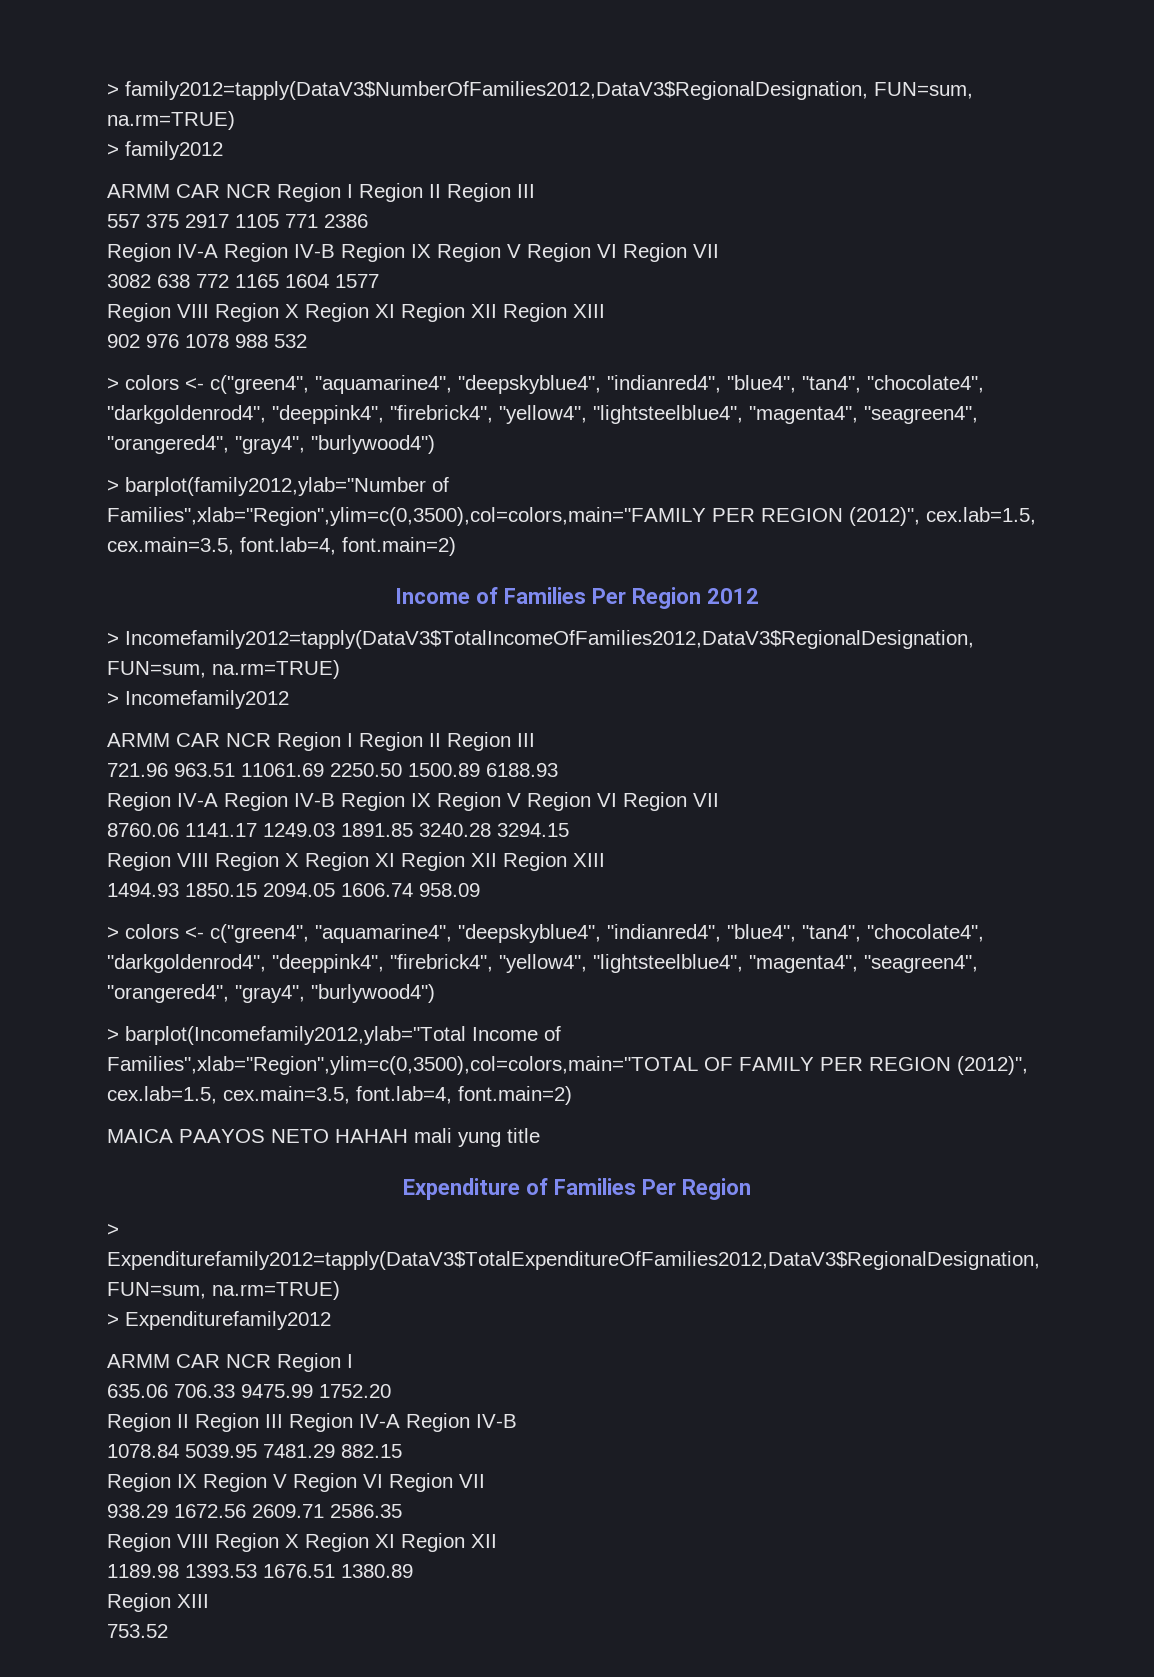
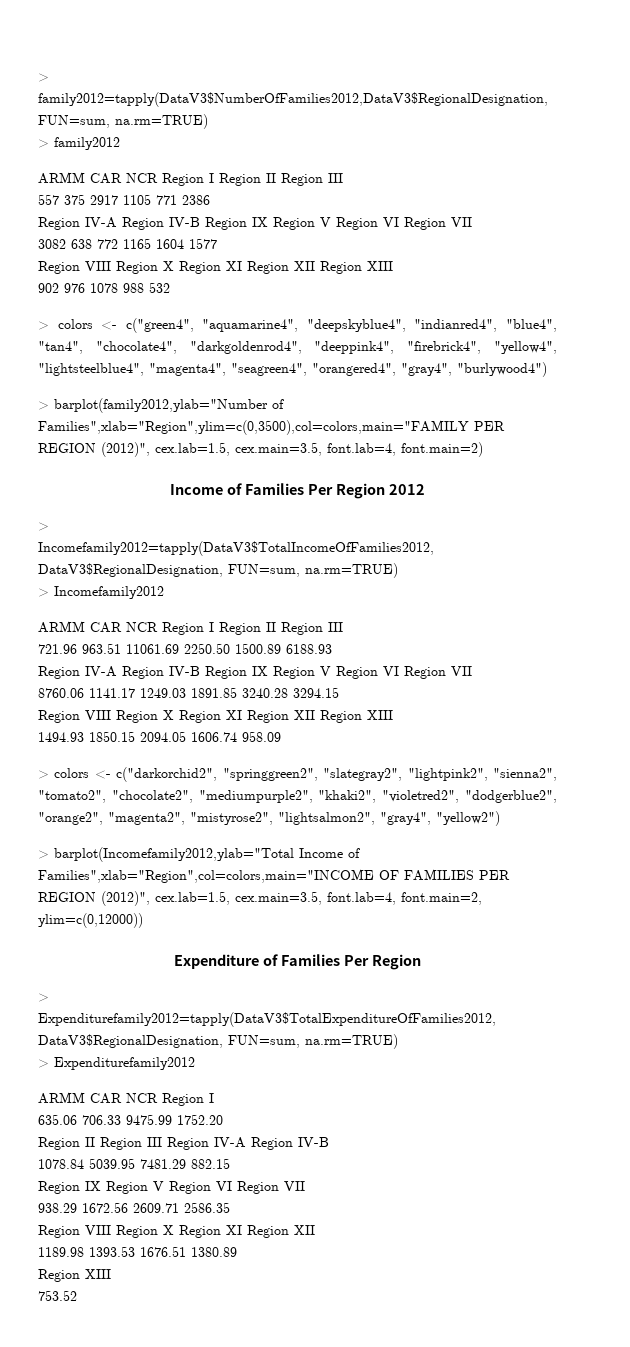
[210,924,984,943] [107,954,978,973] [107,984,435,1003] c("green4", "aquamarine4", "deepskyblue4", "indianred4", "blue4", "tan4", "chocolate4", "darkgoldenrod4", "deeppink4", "firebrick4", "yellow4", "lightsteelblue4", "magenta4", "seagreen4", "orangered4", "gray4", "burlywood4") -> [116,767,557,782] [38,790,557,803] [38,811,500,826] c("darkorchid2", "springgreen2", "slategray2", "lightpink2", "sienna2", "tomato2", "chocolate2", "mediumpurple2", "khaki2", "violetred2", "dodgerblue2", "orange2", "magenta2", "mistyrose2", "lightsalmon2", "gray4", "yellow2")
[107,1056,1028,1075] [107,1086,572,1105] [107,1128,540,1147] Families",xlab="Region",ylim=c(0,3500),col=colors,main="TOTAL OF FAMILY PER REGION (2012)", cex.lab=1.5, cex.main=3.5, font.lab=4, font.main=2) // MAICA PAAYOS NETO HAHAH mali yung title -> [38,869,510,883] [38,891,482,906] [38,913,143,928] Families",xlab="Region",col=colors,main="INCOME OF FAMILIES PER REGION (2012)", cex.lab=1.5, cex.main=3.5, font.lab=4, font.main=2, ylim=c(0,12000))

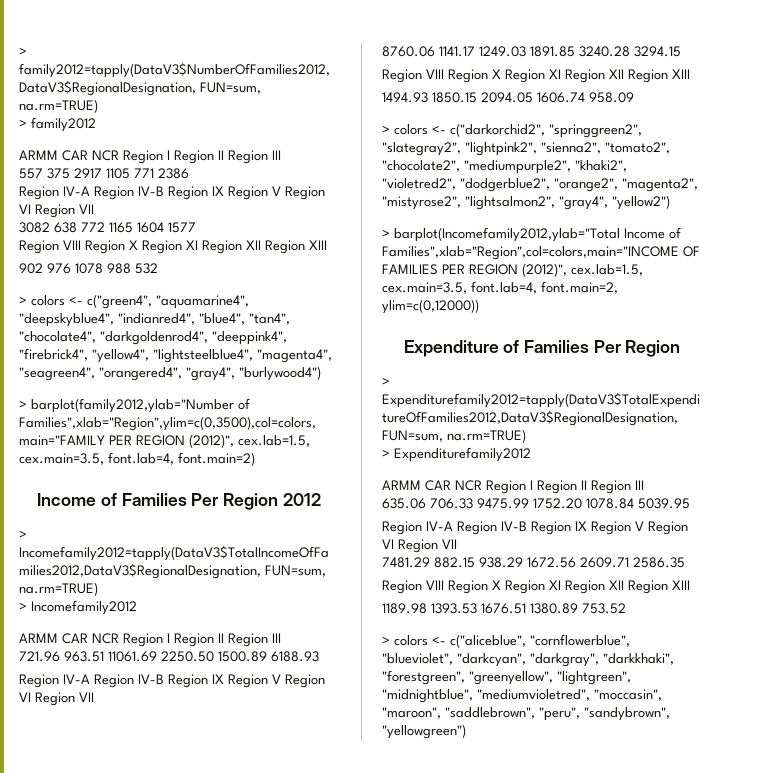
(214, 1098) none -> [537,480,644,494] Region II Region III
[38,1137,329,1150] [38,1158,230,1169] [38,1181,305,1194] // Region II Region III Region IV-A Region IV-B // 1078.84 5039.95 7481.29 882.15 // Region IX Region V Region VI Region VII // -> [586,498,690,509] [382,521,688,535] [382,539,457,553] [382,557,475,568] 1078.84 5039.95 // Region IV-A Region IV-B Region IX Region V Region VI Region VII // 7481.29 882.15
(315, 1230) none -> [628,580,690,594] Region XIII
[38,1269,111,1282] [38,1290,77,1301] // Region XIII // 753.52 -> [582,603,626,614] [382,634,630,648] [382,653,674,667] [382,670,631,685] [382,689,662,703] [382,707,670,721] [382,724,466,739] 753.52 // > colors <- c("aliceblue", "cornflowerblue", "blueviolet", "darkcyan", "darkgray", "darkkhaki", "forestgreen", "greenyellow", "lightgreen", "midnightblue", "mediumvioletred", "moccasin", "maroon", "saddlebrown", "peru", "sandybrown", "yellowgreen")

